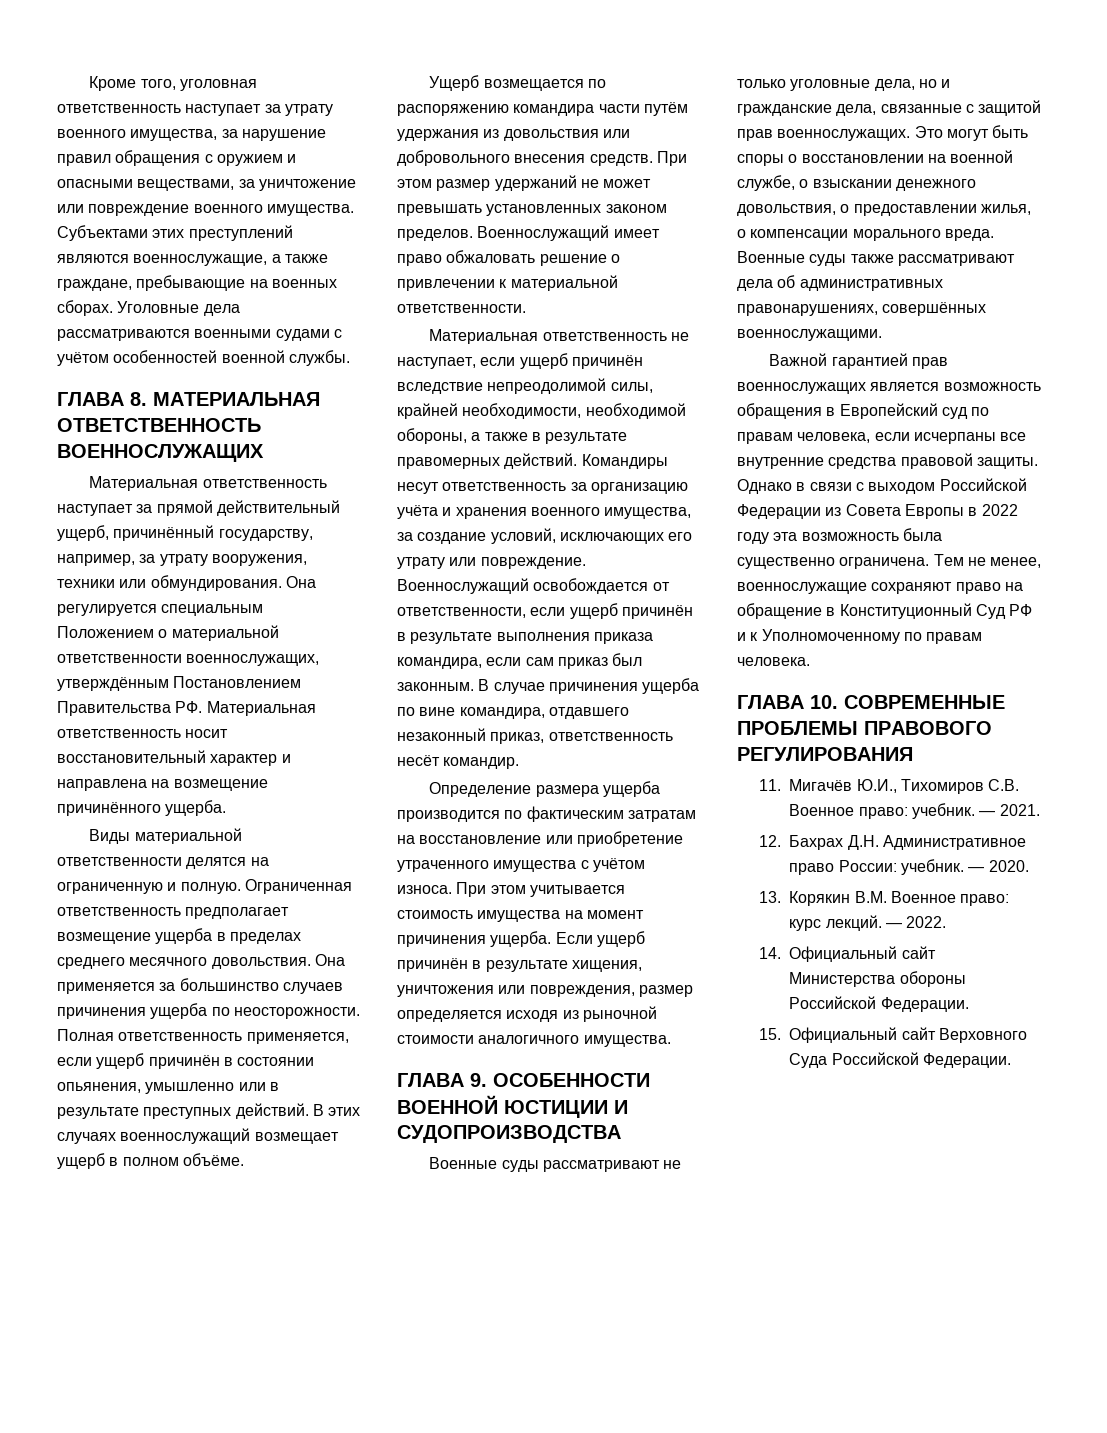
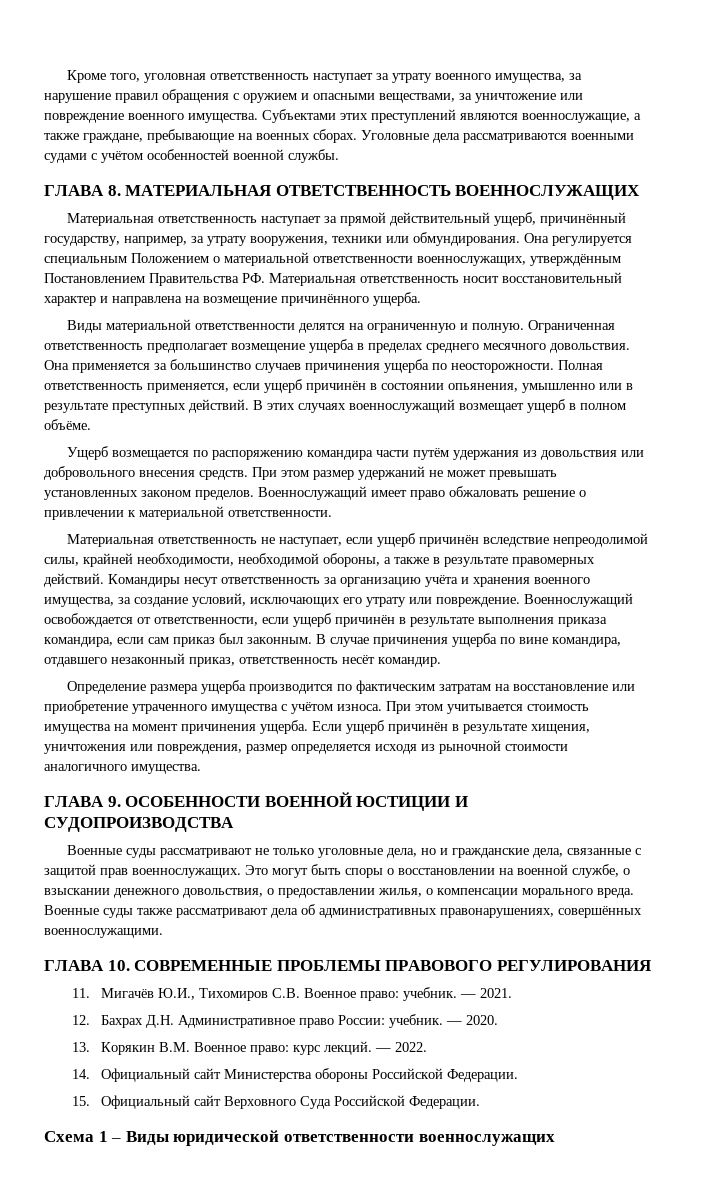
[769,353,949,369] [737,382,1041,394] [737,403,990,419] [737,432,1027,444] [737,453,1038,469] [737,478,1027,494] [737,504,1018,519] [737,528,942,544] [737,554,1042,569] [737,582,1023,594] [737,603,1033,619] [737,629,983,644] [737,657,810,666] // Важной гарантией прав военнослужащих является возможность обращения в Европейский суд по правам человека, если исчерпаны все внутренние средства правовой защиты. Однако в связи с выходом Российской Федерации из Совета Европы в 2022 году эта возможность была существенно ограничена. Тем не менее, военнослужащие сохраняют право на обращение в Конституционный Суд РФ и к Уполномоченному по правам человека. -> (163, 933) none
(1011, 1060) none -> [44,1130,555,1146] // Схема 1 – Виды юридической ответственности военнослужащих

